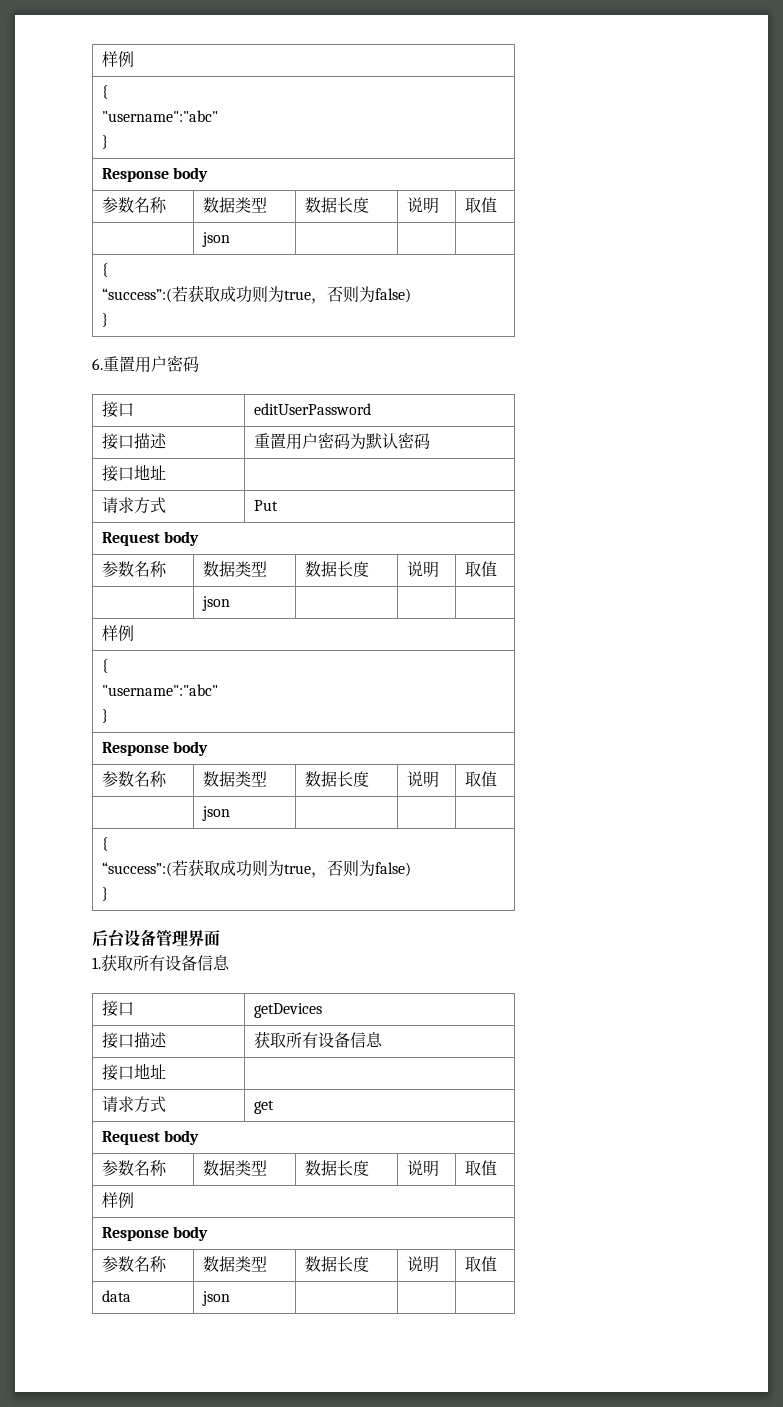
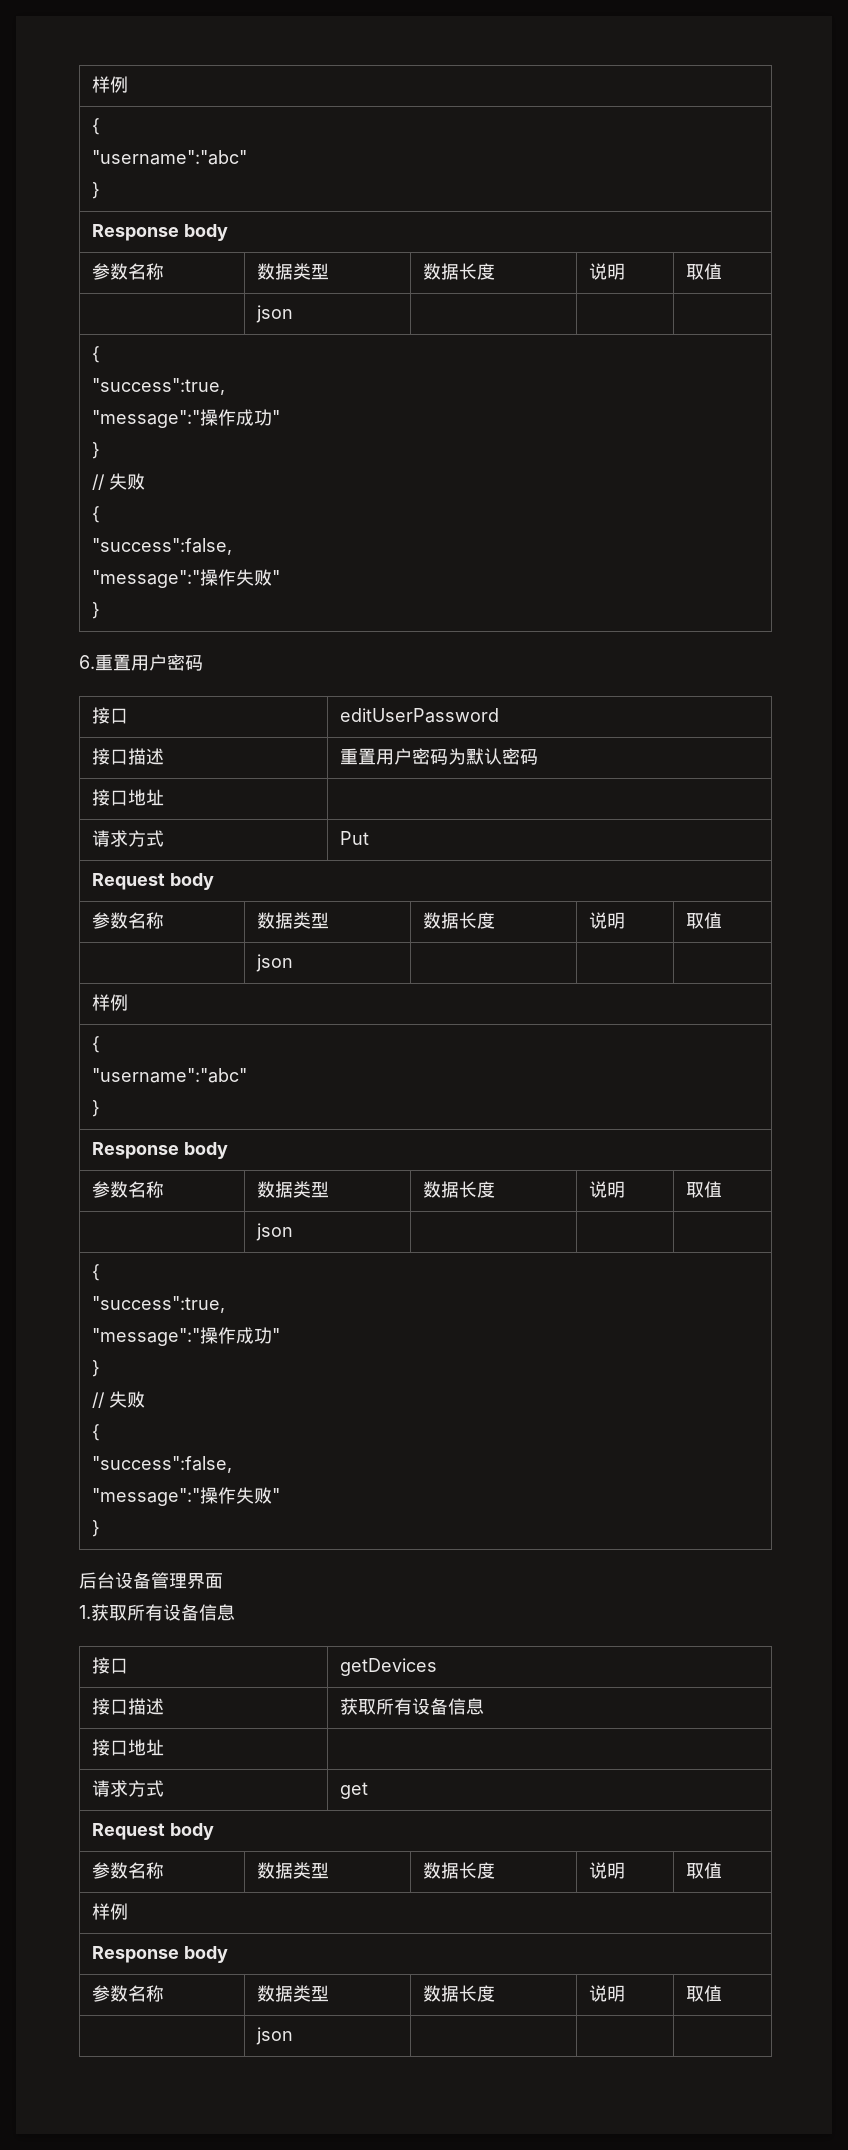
[101,285,411,304] “success”:(若获取成功则为true，否则为false) -> [92,378,226,395] [92,409,281,428] [92,442,101,459] [92,473,146,490] [92,506,101,523] [92,538,233,555] [92,569,281,588] "success":true, // "message":"操作成功" // } // // 失败 // { // "success":false, // "message":"操作失败"
[101,859,411,878] “success”:(若获取成功则为true，否则为false) -> [92,1296,226,1313] [92,1327,281,1346] [92,1360,101,1377] [92,1391,146,1408] [92,1424,101,1441] [92,1456,233,1473] [92,1487,281,1506] "success":true, // "message":"操作成功" // } // // 失败 // { // "success":false, // "message":"操作失败"
[101,1290,131,1302] data -> (723, 1993) none

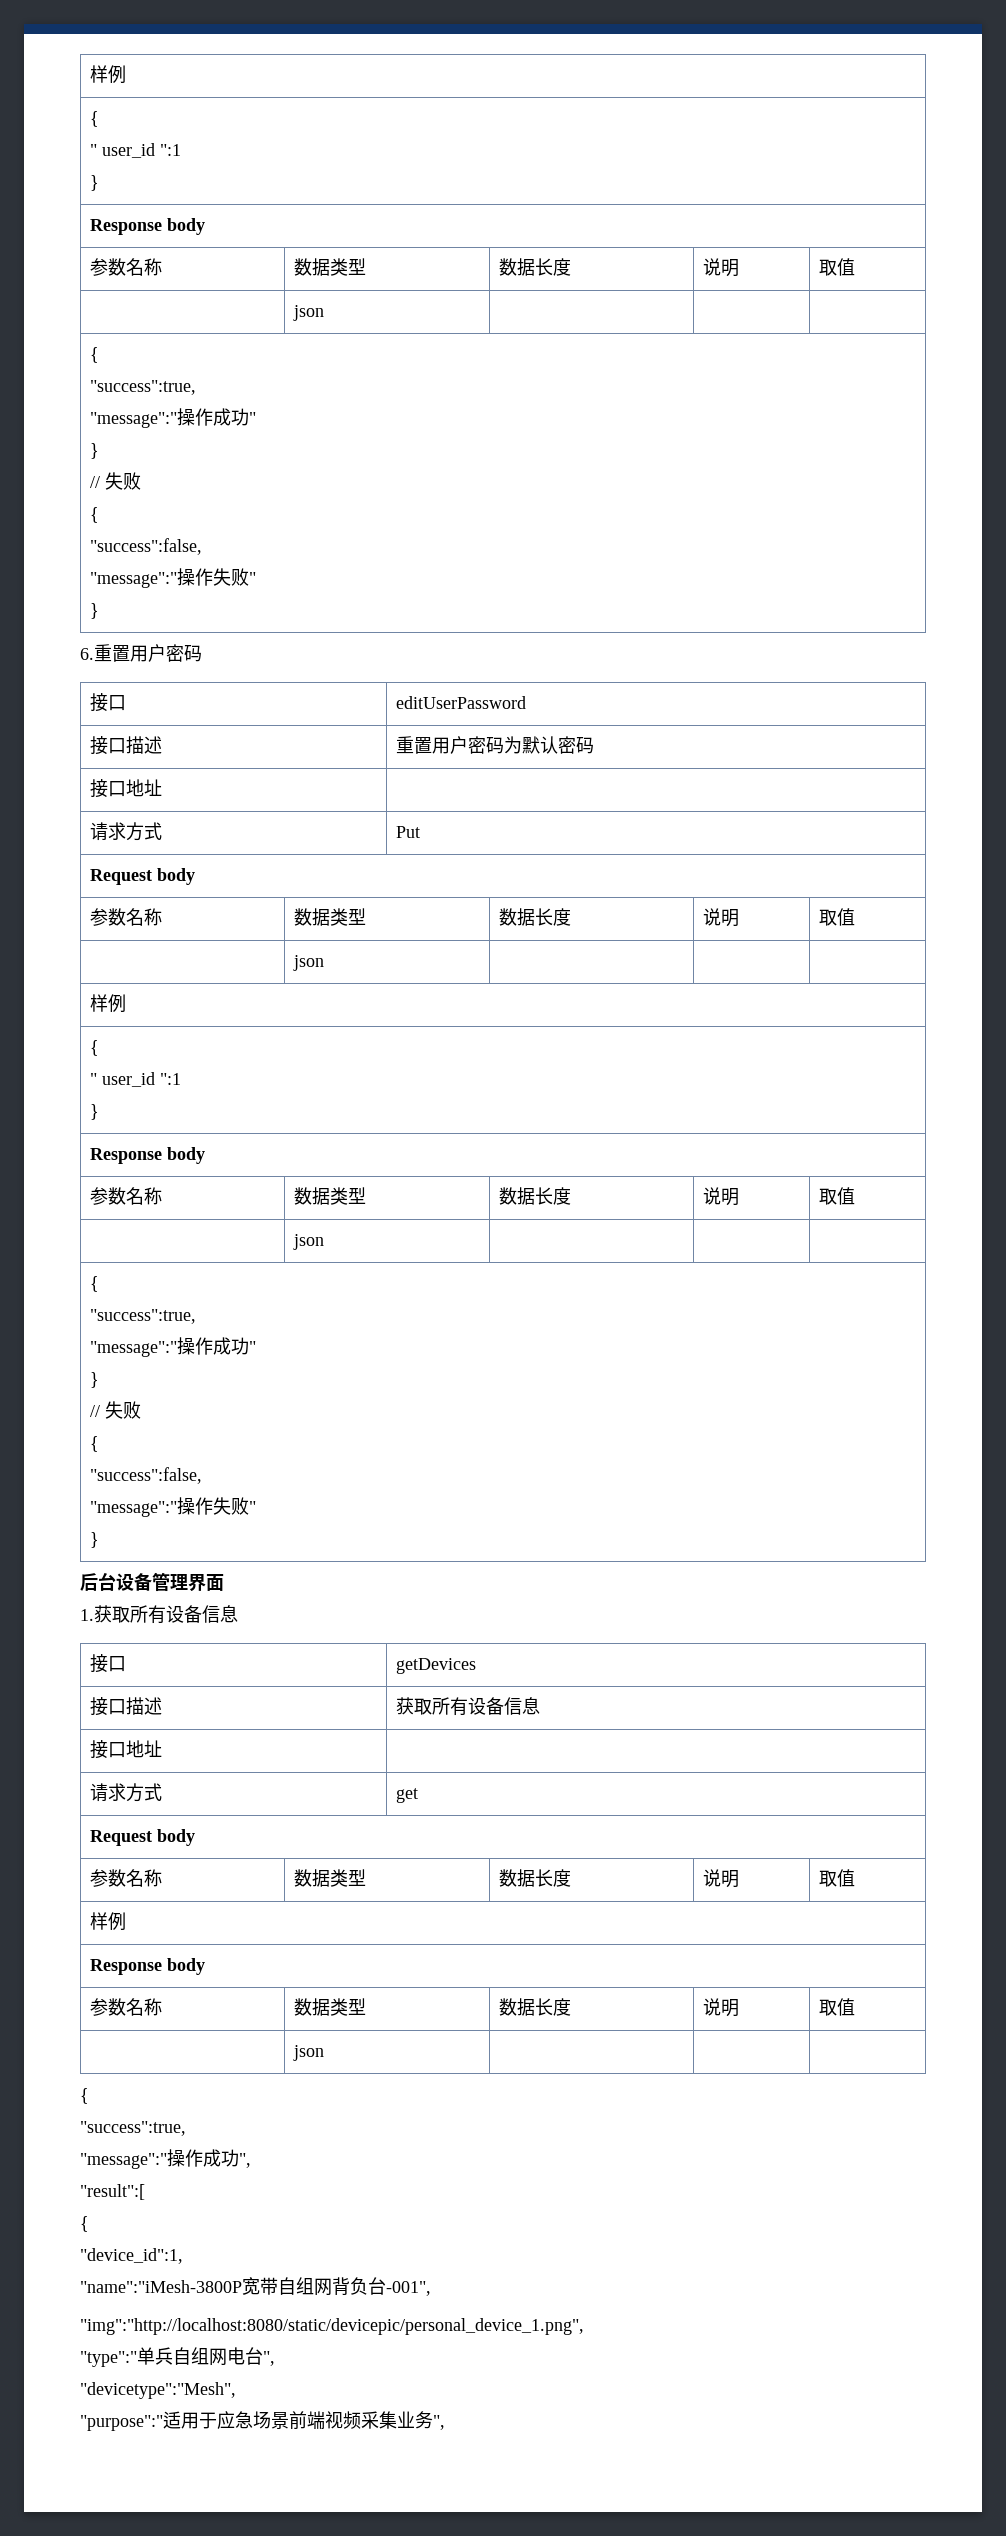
[92,76,129,93] [92,118,101,135] [92,150,248,165] 样例 // { // "username":"abc" -> [89,65,126,84] [89,111,99,127] [89,143,181,158] 样例 // { // " user_id ":1
[92,1068,248,1083] "username":"abc" -> [89,1072,181,1087] " user_id ":1
(294, 2036) none -> [80,2088,89,2104] [80,2121,186,2136] [80,2149,251,2169] [80,2184,145,2200] [80,2216,89,2232] [80,2248,183,2264] [80,2277,431,2296] [80,2318,584,2335] [80,2347,275,2367] [80,2382,236,2399] [80,2411,445,2431] // { // "success":true, // "message":"操作成功", // "result":[ // { // "device_id":1, // "name":"iMesh-3800P宽带自组网背负台-001", // "img":"http://localhost:8080/static/devicepic/personal_device_1.png", // "type":"单兵自组网电台", // "devicetype":"Mesh", // "purpose":"适用于应急场景前端视频采集业务",

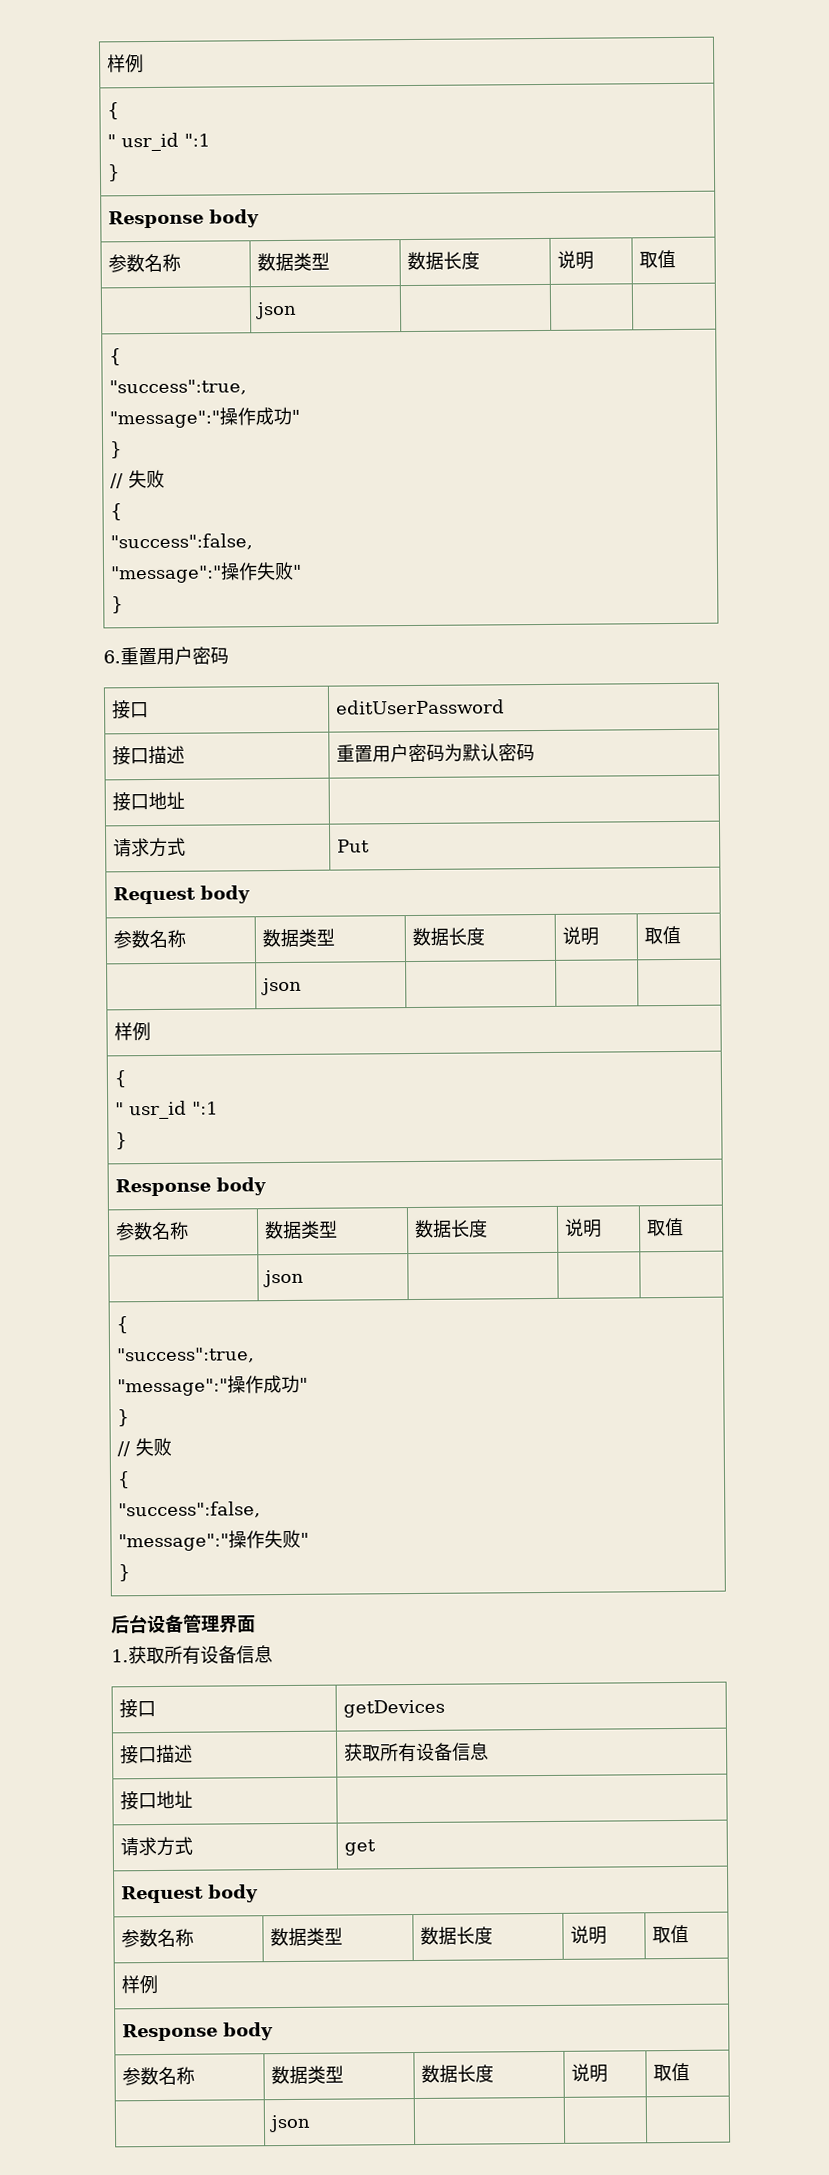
[89,65,126,84] [89,111,99,127] [89,143,155,158] 样例 // { // " user_id -> [107,54,145,74] [107,102,120,120] [107,132,180,152] 样例 // { // " usr_id
[101,1072,155,1087] user_id -> [129,1100,188,1120] usr_id
[80,2088,89,2104] [80,2121,186,2136] [80,2149,251,2169] [80,2184,145,2200] [80,2216,89,2232] [80,2248,183,2264] [80,2277,431,2296] [80,2318,584,2335] [80,2347,275,2367] [80,2382,236,2399] [80,2411,445,2431] // { // "success":true, // "message":"操作成功", // "result":[ // { // "device_id":1, // "name":"iMesh-3800P宽带自组网背负台-001", // "img":"http://localhost:8080/static/devicepic/personal_device_1.png", // "type":"单兵自组网电台", // "devicetype":"Mesh", // "purpose":"适用于应急场景前端视频采集业务", -> (312, 2123) none

